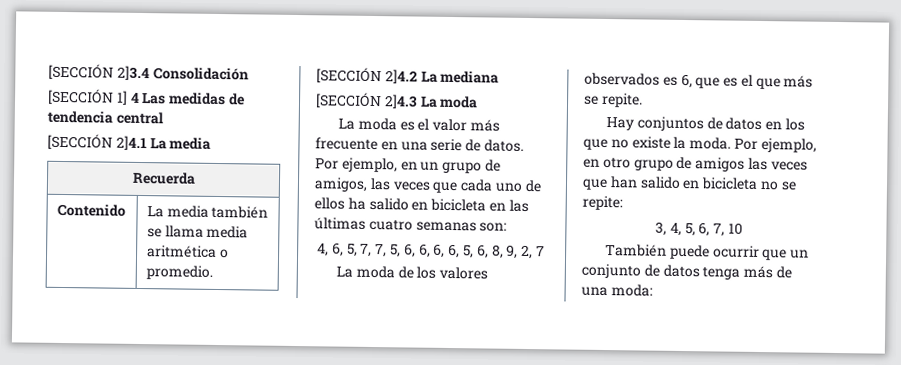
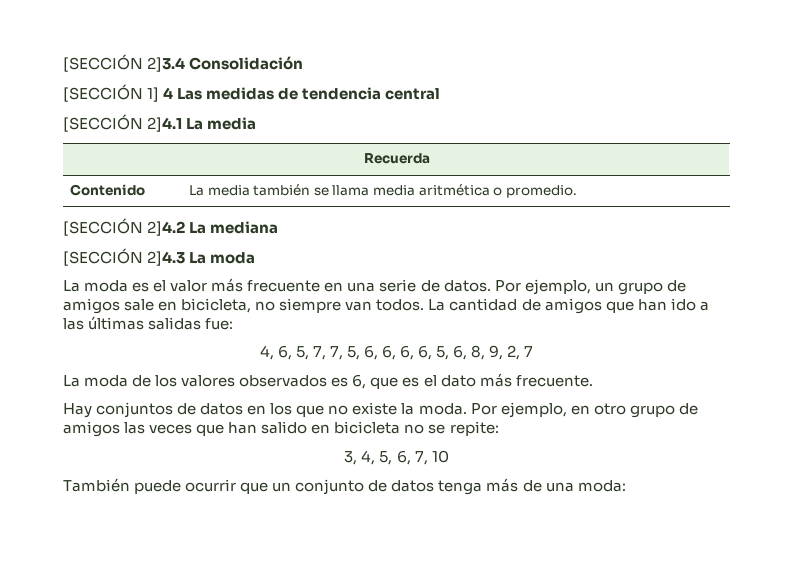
[400,161,418,171] en -> (591, 287) none
[314,177,542,194] [314,197,529,213] [314,217,508,232] amigos, las veces que cada uno de ellos ha salido en bicicleta en las últimas cuatro semanas son: -> [63,298,709,314] [63,316,234,330] amigos sale en bicicleta, no siempre van todos. La cantidad de amigos que han ido a las últimas salidas fue:
[755,75,814,90] [584,92,643,108] que más se repite. -> [440,373,593,387] dato más frecuente.

